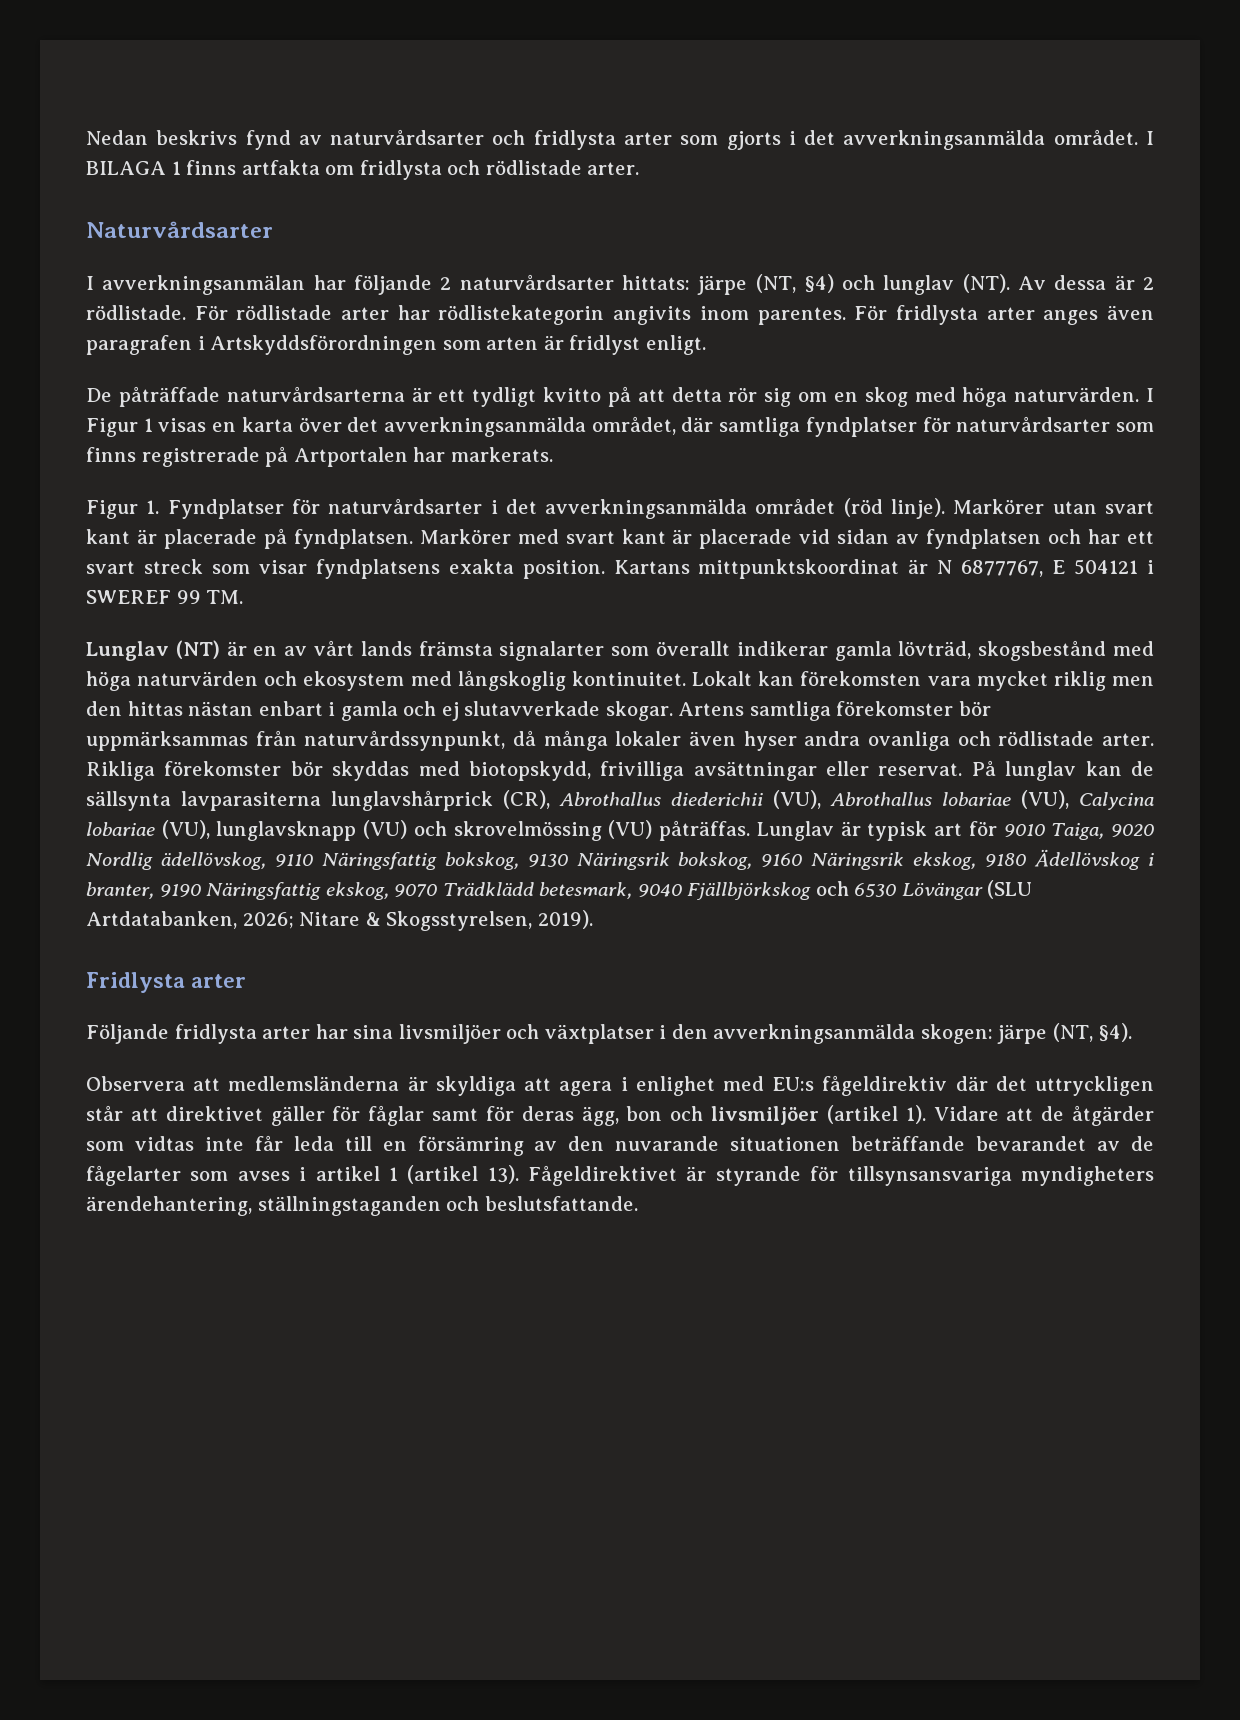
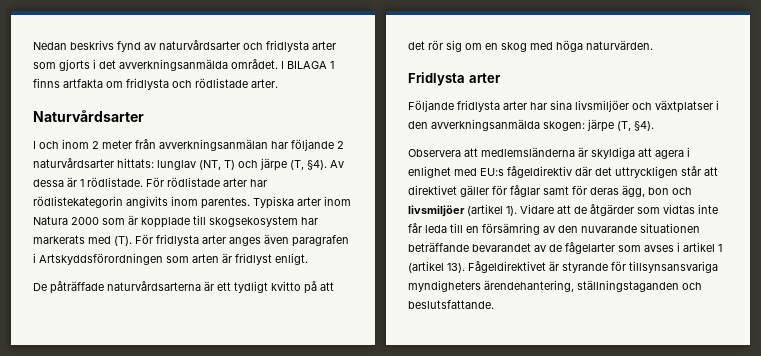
(94, 283) none -> [39,139,156,149] och inom 2 meter från
[697,274,1010,295] järpe (NT, §4) och lunglav (NT). -> [157,158,327,171] lunglav (NT, T) och järpe (T, §4).
[1143,277,1154,290] 2 -> [80,179,84,187] 1
(846, 316) none -> [253,196,351,209] [33,215,318,228] [33,235,132,246] Typiska arter inom Natura 2000 som är kopplade till skogsekosystem har markerats med (T).
[671,387,722,402] detta -> [408,41,425,50] det
[1146,388,1155,402] [86,416,1154,437] [86,446,553,467] [86,498,1154,519] [86,528,1155,549] [86,559,1154,579] [86,590,244,604] [86,640,1154,661] [86,670,1155,691] [86,701,991,721] [86,730,1155,751] [86,760,1154,781] [86,790,1154,811] [86,820,1154,841] [86,849,1154,870] [86,880,1033,900] [86,910,593,931] I Figur 1 visas en karta över det avverkningsanmälda området, där samtliga fyndplatser för naturvårdsarter som finns registrerade på Artportalen har markerats. // Figur 1. Fyndplatser för naturvårdsarter i det avverkningsanmälda området (röd linje). Markörer utan svart kant är placerade på fyndplatsen. Markörer med svart kant är placerade vid sidan av fyndplatsen och har ett svart streck som visar fyndplatsens exakta position. Kartans mittpunktskoordinat är N 6877767, E 504121 i SWEREF 99 TM. // Lunglav (NT) är en av vårt lands främsta signalarter som överallt indikerar gamla lövträd, skogsbestånd med höga naturvärden och ekosystem med långskoglig kontinuitet. Lokalt kan förekomsten vara mycket riklig men den hittas nästan enbart i gamla och ej slutavverkade skogar. Artens samtliga förekomster bör uppmärksammas från naturvårdssynpunkt, då många lokaler även hyser andra ovanliga och rödlistade arter. Rikliga förekomster bör skyddas med biotopskydd, frivilliga avsättningar eller reservat. På lunglav kan de sällsynta lavparasiterna lunglavshårprick (CR), Abrothallus diederichii (VU), Abrothallus lobariae (VU), Calycina lobariae (VU), lunglavsknapp (VU) och skrovelmössing (VU) påträffas. Lunglav är typisk art för 9010 Taiga, 9020 Nordlig ädellövskog, 9110 Näringsfattig bokskog, 9130 Näringsrik bokskog, 9160 Näringsrik ekskog, 9180 Ädellövskog i branter, 9190 Näringsfattig ekskog, 9070 Trädklädd betesmark, 9040 Fjällbjörkskog och 6530 Lövängar (SLU Artdatabanken, 2026; Nitare & Skogsstyrelsen, 2019). -> (653, 45) none
[1052,1023,1093,1042] (NT, -> [617,121,631,131] (T,

